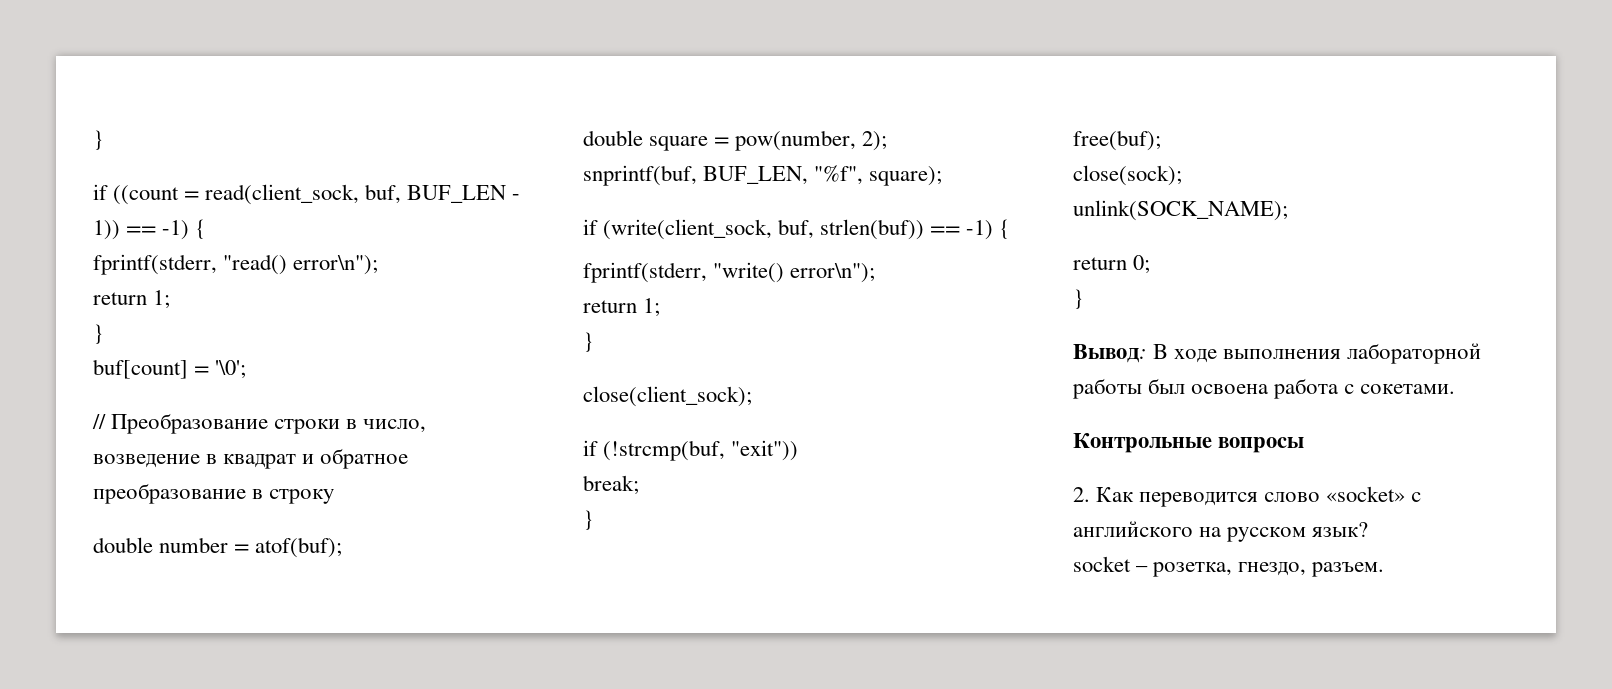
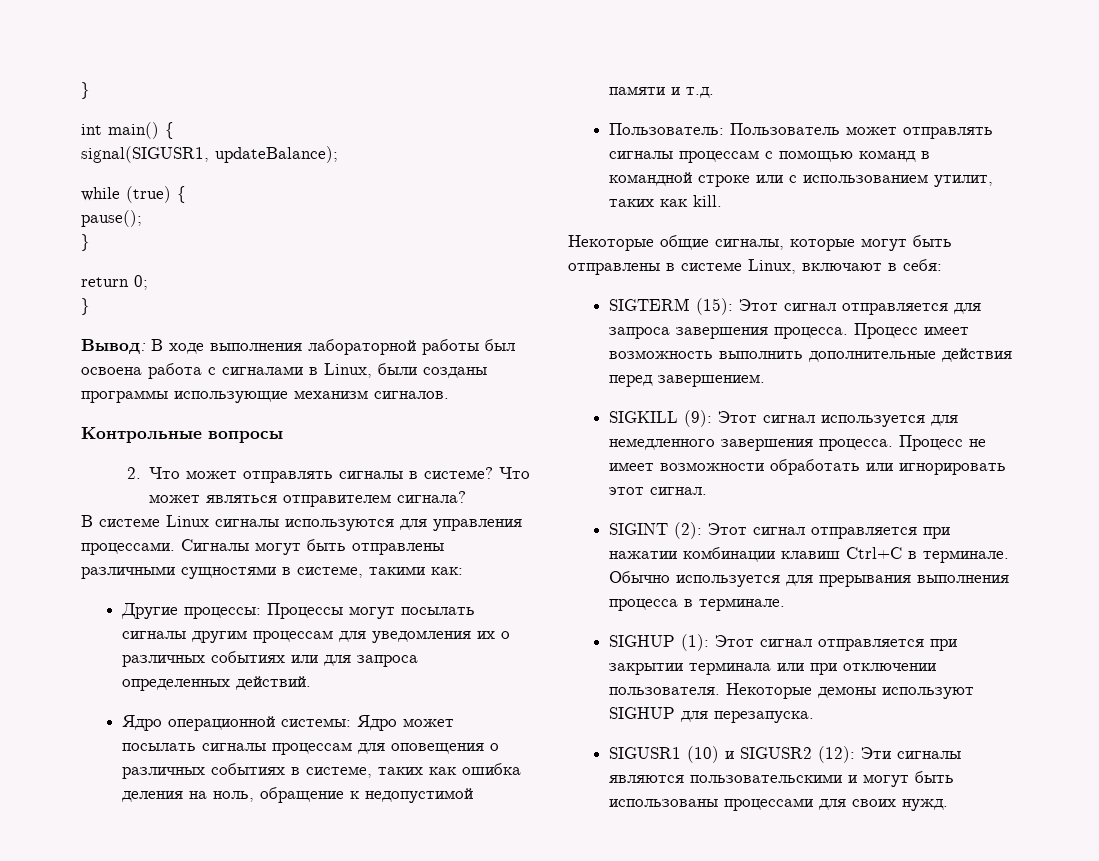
[93,130,104,150] [93,184,521,205] [93,219,207,240] [93,254,379,275] [93,290,171,309] [93,324,104,344] [93,359,247,379] [92,413,427,434] [93,448,409,469] [93,483,335,504] [93,537,343,558] [583,130,888,151] [583,165,943,186] [583,219,1011,240] [583,262,876,283] [583,298,661,317] [583,332,594,352] [583,386,752,407] [583,440,799,461] [583,475,639,495] [583,510,594,530] [1073,130,1161,151] [1073,165,1182,186] [1073,200,1288,221] } // if ((count = read(client_sock, buf, BUF_LEN - 1)) == -1) { // fprintf(stderr, "read() error\n"); // return 1; // } // buf[count] = '\0'; // // Преобразование строки в число, возведение в квадрат и обратное преобразование в строку // double number = atof(buf); // double square = pow(number, 2); // snprintf(buf, BUF_LEN, "%f", square); // if (write(client_sock, buf, strlen(buf)) == -1) { // fprintf(stderr, "write() error\n"); // return 1; // } // close(client_sock); // if (!strcmp(buf, "exit")) // break; // } // free(buf); // close(sock); // unlink(SOCK_NAME); -> [81,82,90,99] [81,122,174,139] [81,146,338,163] [81,186,186,203] [81,210,142,227] [81,234,90,251] } // int main() { // signal(SIGUSR1, updateBalance); // while (true) { // pause(); // }
[1360,384,1456,394] [1073,433,1305,453] [1073,486,1422,507] [1073,521,1369,542] [1073,556,1385,577] сокетами. // Контрольные вопросы // 2. Как переводится слово «socket» с английского на русском язык? // socket – розетка, гнездо, разъем. -> [222,363,487,378] [81,390,449,403] [81,427,283,443] [126,467,531,483] [149,491,467,507] [81,515,522,531] [81,539,444,555] [81,566,463,579] [120,603,475,619] [121,630,510,643] [121,651,418,667] [121,676,311,691] [121,715,454,731] [121,742,499,755] [121,763,521,779] [121,787,473,803] [608,86,714,98] [608,123,993,139] [608,150,930,163] [608,172,993,187] [608,195,722,207] [568,235,952,251] [568,259,942,275] [608,298,981,315] [608,323,969,339] [608,348,1012,362] [608,374,765,387] [608,410,958,427] [608,435,986,451] [608,459,1006,475] [608,487,707,495] [608,522,950,539] [608,547,1009,563] [608,571,1009,587] [608,598,785,611] [608,634,957,651] [608,662,936,675] [608,683,974,699] [608,707,814,723] [608,746,961,763] [608,771,954,787] [608,798,948,811] сигналами в Linux, были созданы программы использующие механизм сигналов. // Контрольные вопросы // 2. Что может отправлять сигналы в системе? Что может являться отправителем сигнала? // В системе Linux сигналы используются для управления процессами. Сигналы могут быть отправлены различными сущностями в системе, такими как: // Другие процессы: Процессы могут посылать сигналы другим процессам для уведомления их о различных событиях или для запроса определенных действий. // Ядро операционной системы: Ядро может посылать сигналы процессам для оповещения о различных событиях в системе, таких как ошибка деления на ноль, обращение к недопустимой памяти и т.д. // Пользователь: Пользователь может отправлять сигналы процессам с помощью команд в командной строке или с использованием утилит, таких как kill. // Некоторые общие сигналы, которые могут быть отправлены в системе Linux, включают в себя: // SIGTERM (15): Этот сигнал отправляется для запроса завершения процесса. Процесс имеет возможность выполнить дополнительные действия перед завершением. // SIGKILL (9): Этот сигнал используется для немедленного завершения процесса. Процесс не имеет возможности обработать или игнорировать этот сигнал. // SIGINT (2): Этот сигнал отправляется при нажатии комбинации клавиш Ctrl+C в терминале. Обычно используется для прерывания выполнения процесса в терминале. // SIGHUP (1): Этот сигнал отправляется при закрытии терминала или при отключении пользователя. Некоторые демоны используют SIGHUP для перезапуска. // SIGUSR1 (10) и SIGUSR2 (12): Эти сигналы являются пользовательскими и могут быть использованы процессами для своих нужд.

